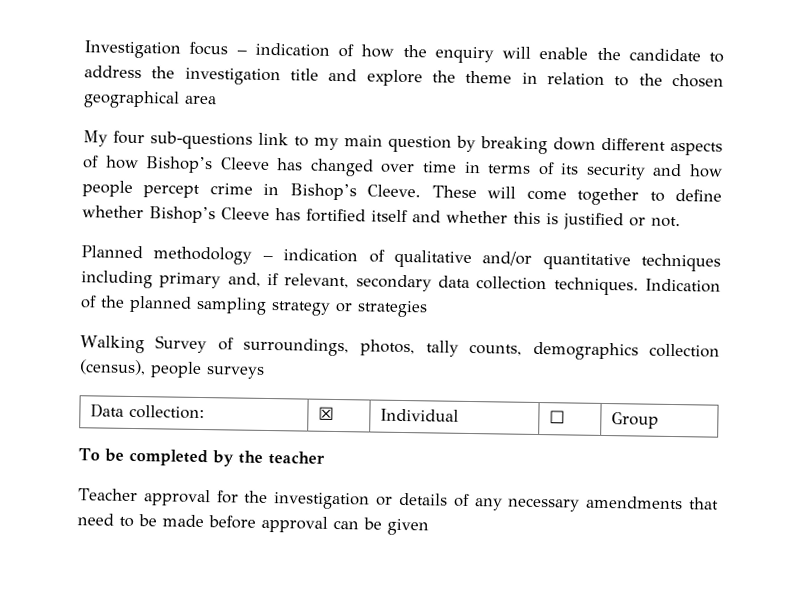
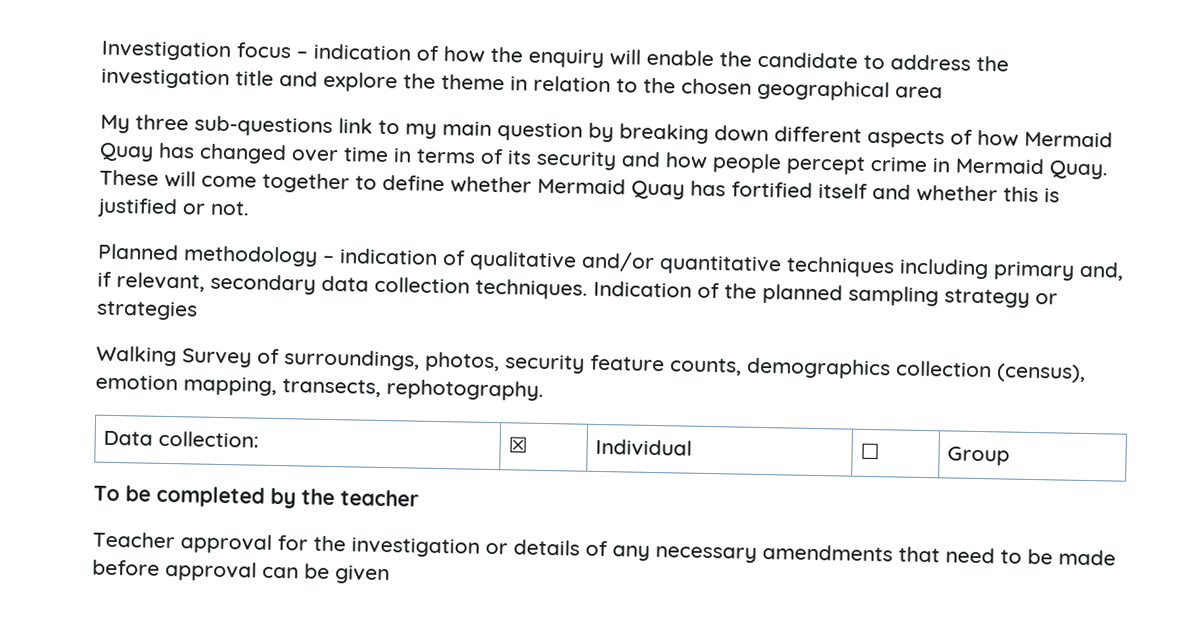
[113,130,145,145] four -> [135,114,189,131] three
[145,156,270,174] Bishop’s Cleeve -> [1024,130,1113,148] [99,142,154,162] Mermaid Quay
[289,183,422,201] Bishop’s Cleeve. -> [955,157,1109,180] Mermaid Quay.
[149,206,270,224] Bishop’s Cleeve -> [537,177,685,200] Mermaid Quay
[425,340,459,357] tally -> [504,354,665,374] security feature
[150,361,265,379] people surveys -> [95,374,544,401] emotion mapping, transects, rephotography.

